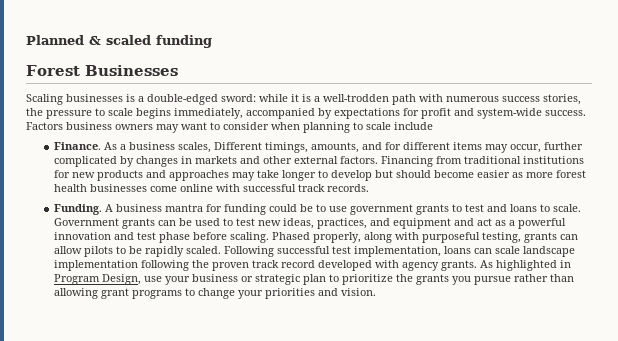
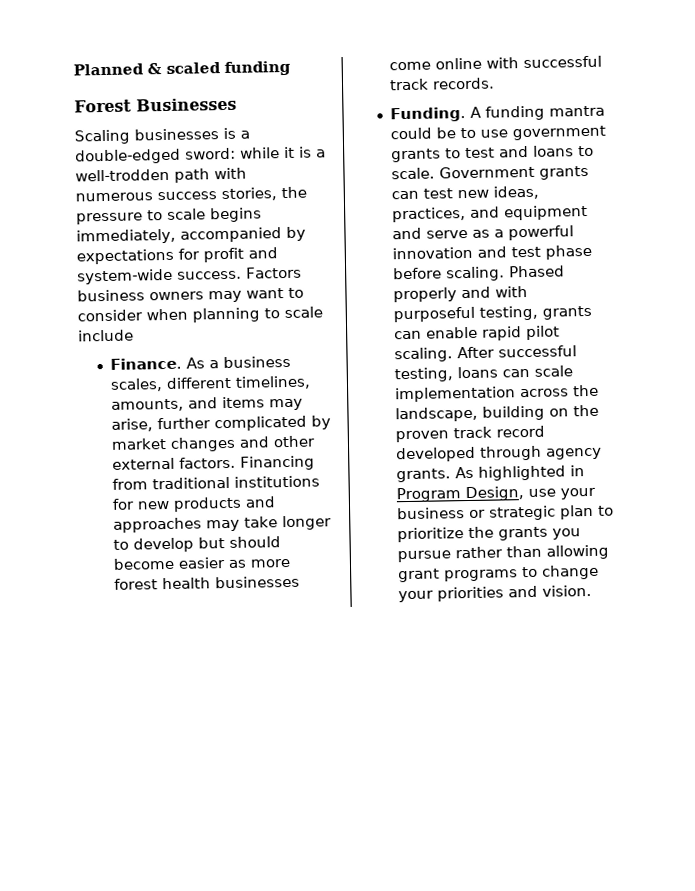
[213,142,450,153] Different timings, amounts, and for different -> [165,375,311,390] [110,397,218,412] different timelines, amounts, and
[509,144,541,153] occur, -> [110,418,153,432] arise,
[135,156,237,167] changes in markets -> [110,436,236,452] market changes
[115,204,266,215] business mantra for funding -> [484,105,605,121] funding mantra
[178,218,233,226] be used to -> (419, 195) none
[476,218,492,226] act -> [425,229,468,239] serve
[312,232,392,243] properly, along -> [392,286,491,303] properly and
[53,246,575,257] [53,260,189,271] allow pilots to be rapidly scaled. Following successful test implementation, loans can scale landscape implementation following -> [425,325,560,341] [393,345,577,363] [393,365,573,383] [394,384,599,403] [394,405,569,423] enable rapid pilot scaling. After successful testing, loans can scale implementation across the landscape, building on
[374,260,399,268] with -> [479,445,542,461] through

